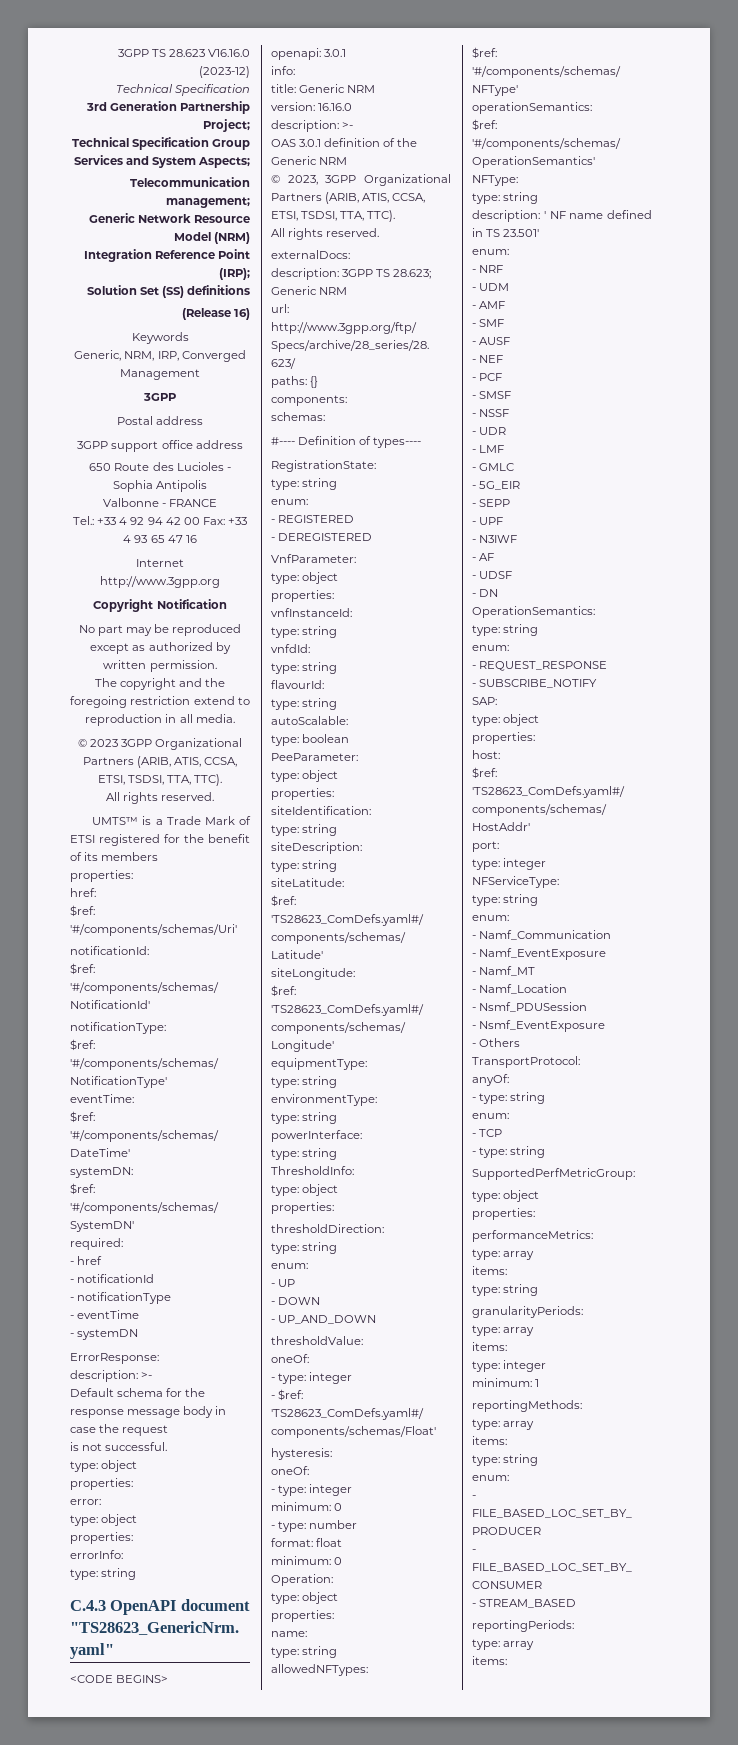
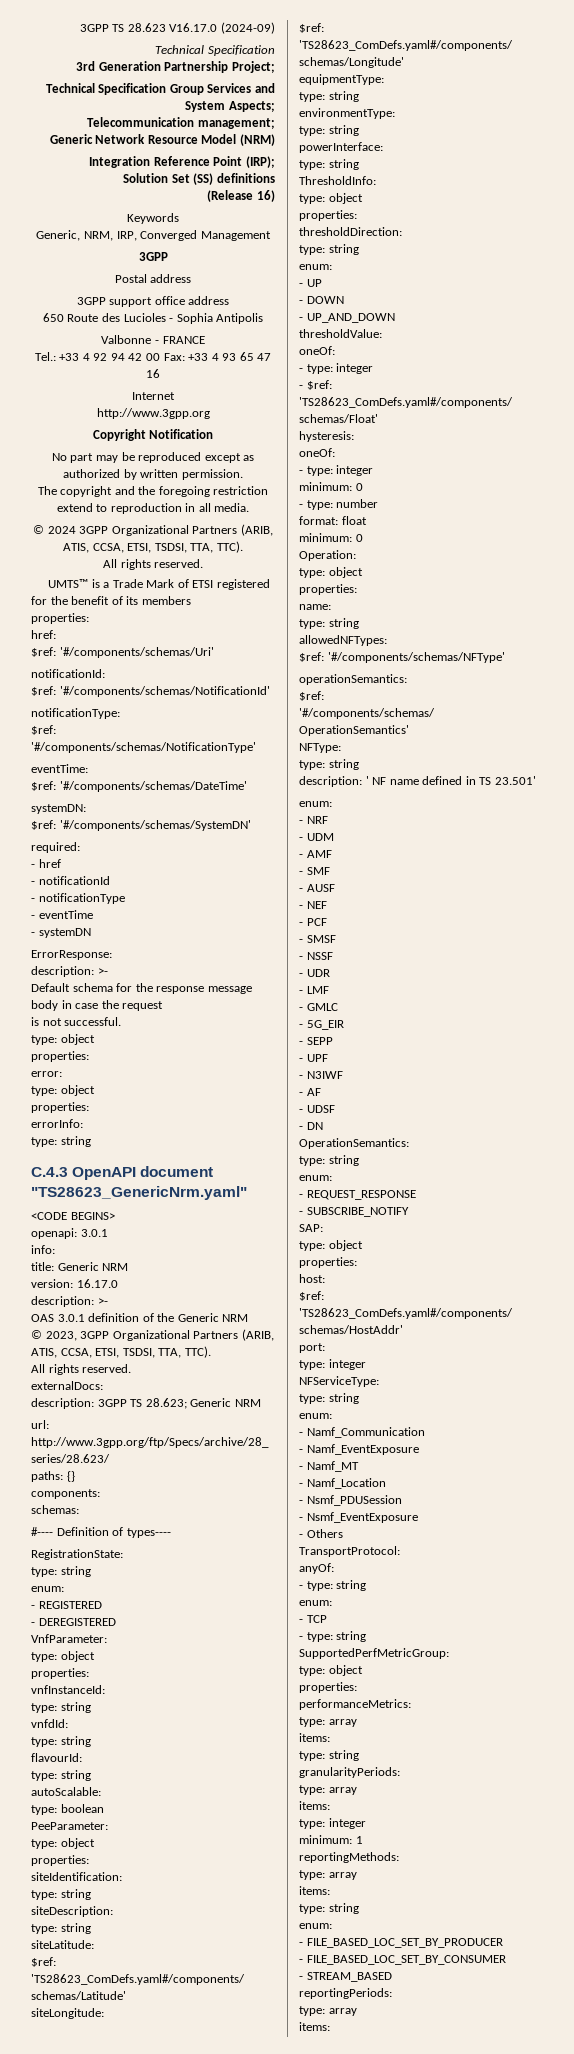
[208,49,250,57] [199,66,250,78] V16.16.0 (2023-12) -> [169,22,275,34] V16.17.0 (2024-09)
[89,739,118,747] 2023 -> [47,526,76,534] 2024
[318,103,353,111] 16.16.0 -> [76,1279,118,1288] 16.17.0

